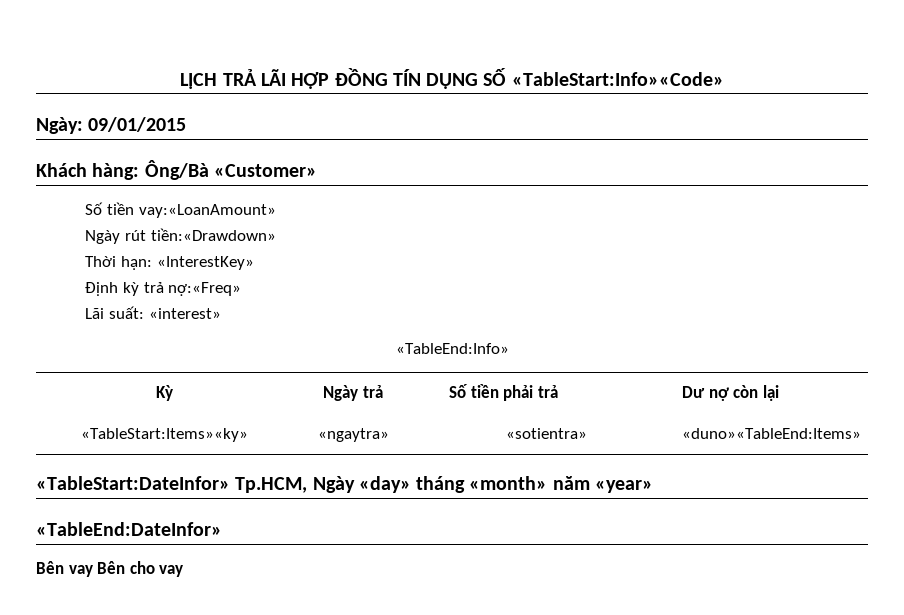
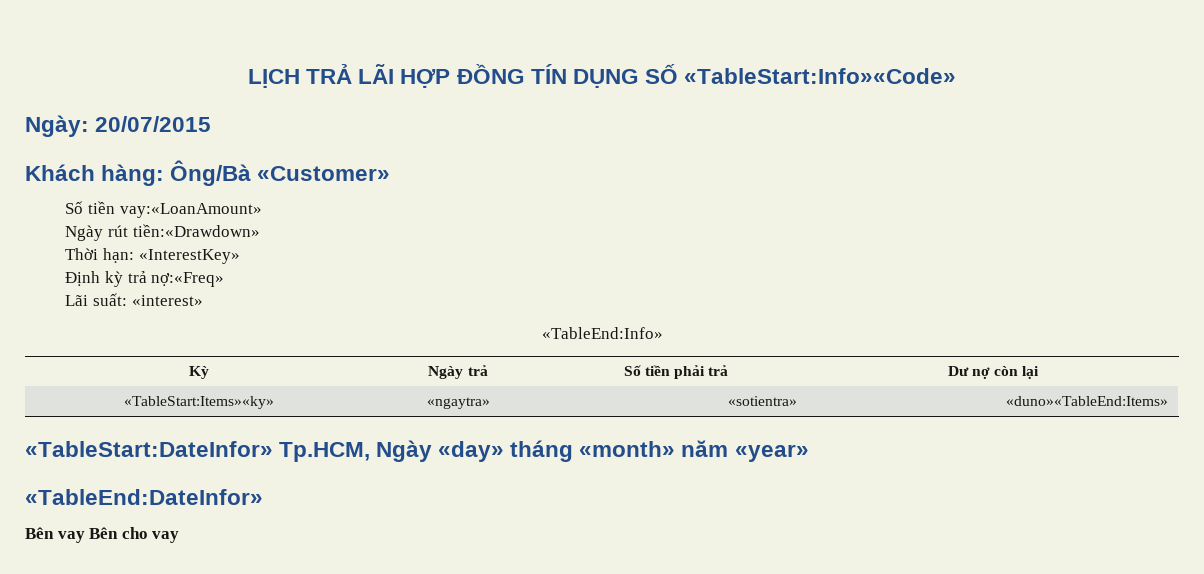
[88,117,187,132] 09/01/2015 -> [95,116,212,132] 20/07/2015

